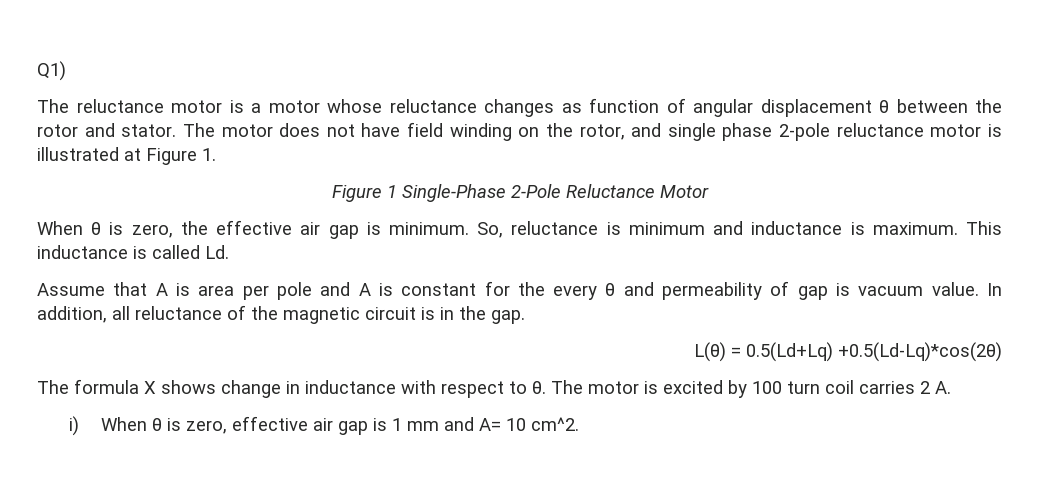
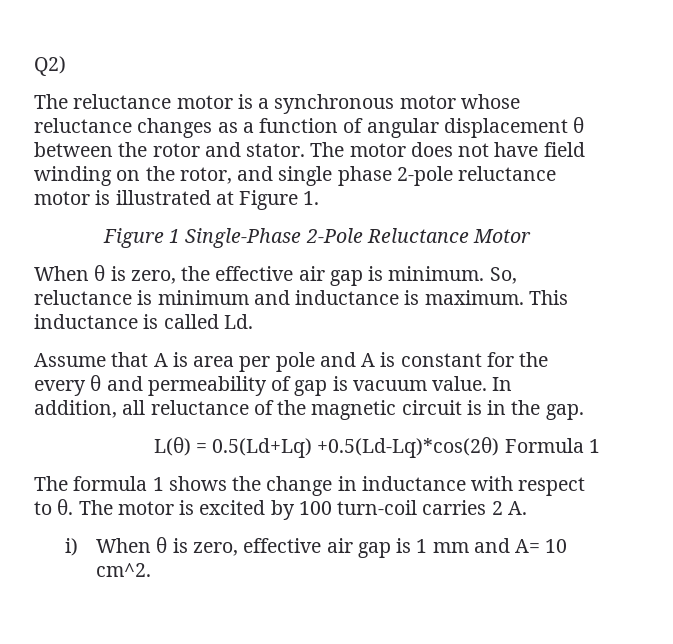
[37,61,66,81] Q1) -> [34,56,66,76] Q2)
(261, 108) none -> [274,94,395,114] synchronous
(582, 108) none -> [242,122,254,133] a
(1002, 352) none -> [504,438,600,453] Formula 1
[144,380,216,394] X shows -> [152,476,262,491] 1 shows the
[787,380,854,394] turn coil -> [337,500,418,515] turn-coil

